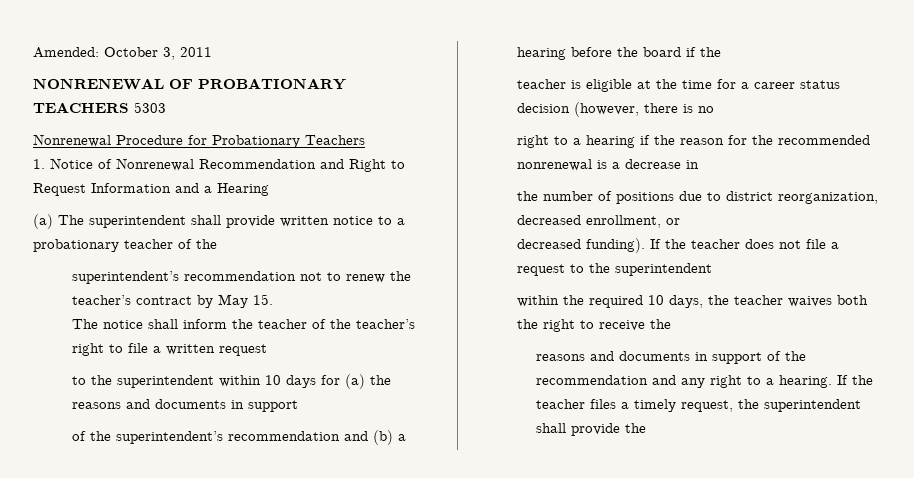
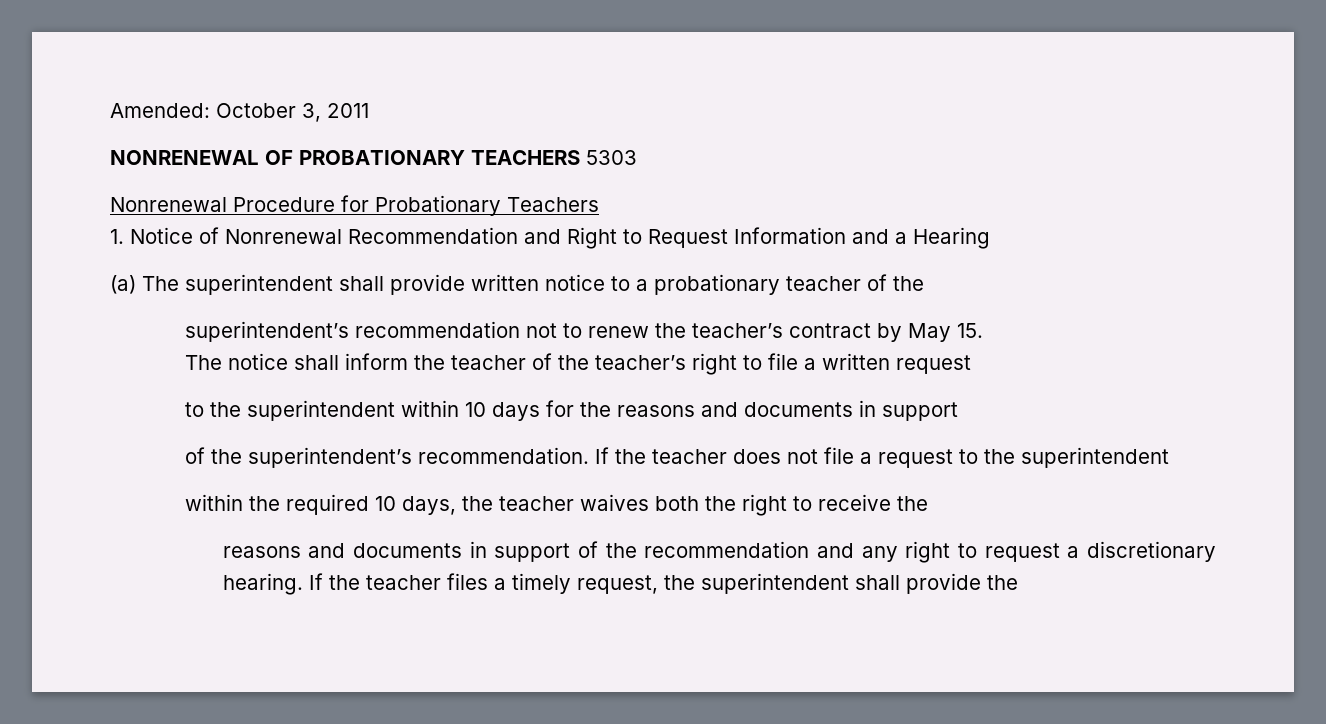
[344,374,365,389] (a) -> (575, 408) none
[227,430,406,445] [516,47,721,60] [516,79,840,92] [516,102,714,117] [516,135,870,148] [516,159,699,171] [516,191,878,204] [516,215,680,228] [516,238,645,253] recommendation and (b) a hearing before the board if the // teacher is eligible at the time for a career status decision (however, there is no // right to a hearing if the reason for the recommended nonrenewal is a decrease in // the number of positions due to district reorganization, decreased enrollment, or // decreased funding). -> [418,447,590,464] recommendation.
[766,378,775,385] a -> [984,541,1216,562] request a discretionary

